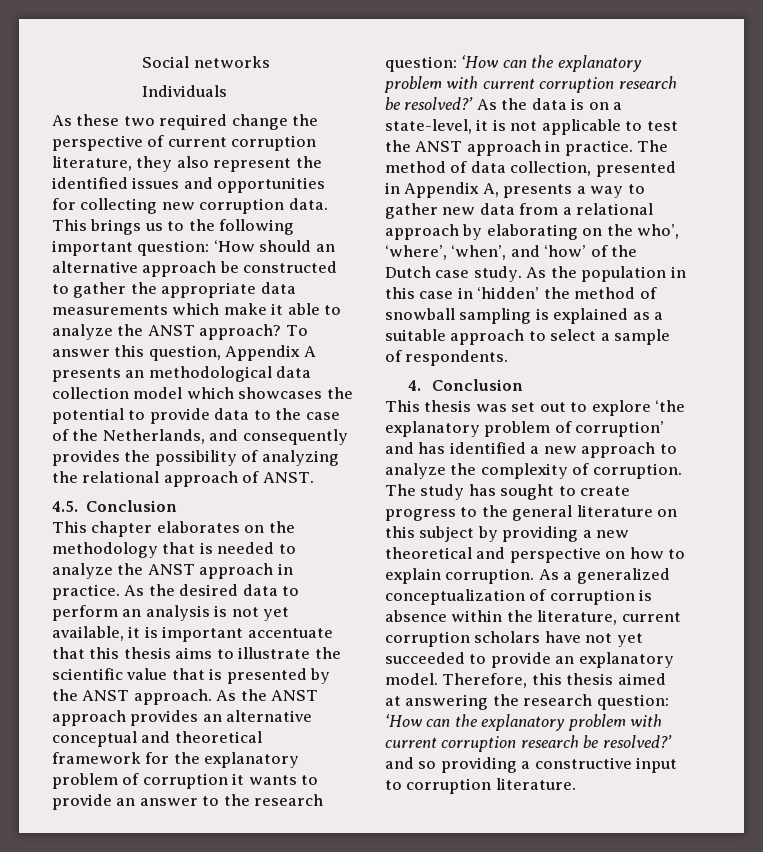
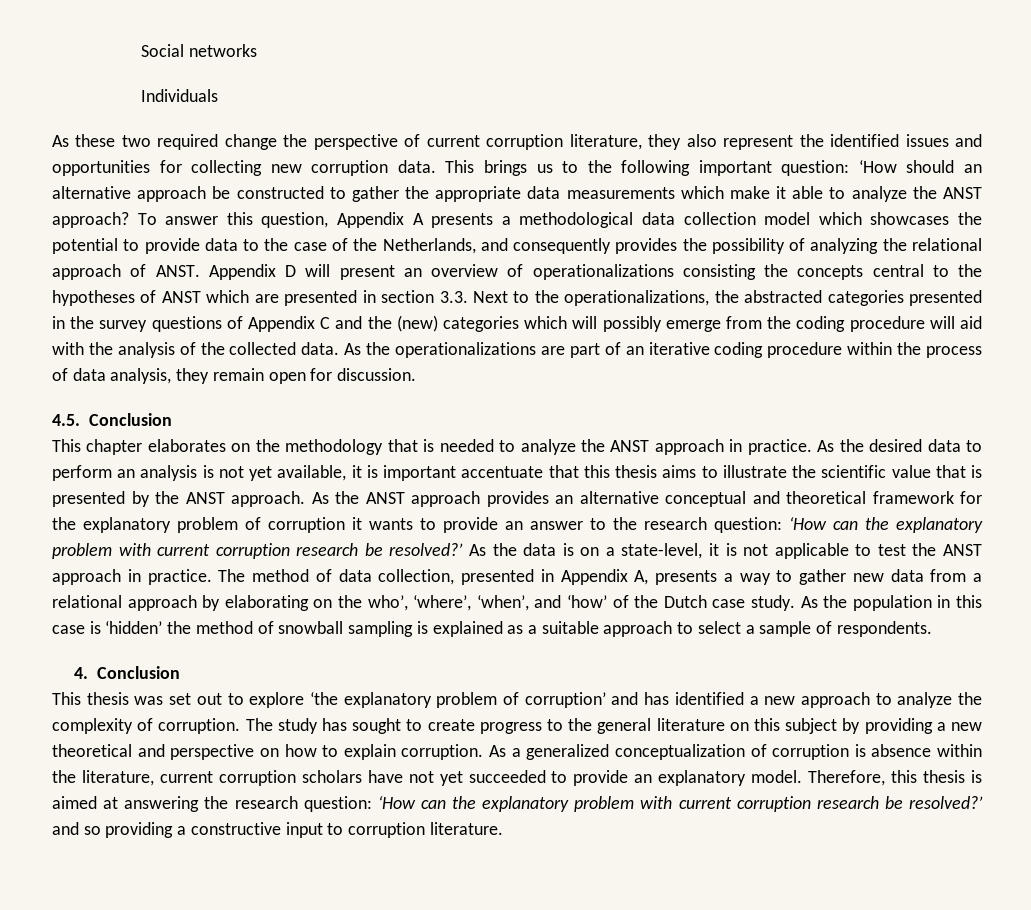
[125,370,145,378] an -> [501,216,511,225] a
(314, 477) none -> [208,264,982,280] [52,290,982,306] [52,315,983,332] [52,342,983,358] [52,368,417,384] Appendix D will present an overview of operationalizations consisting the concepts central to the hypotheses of ANST which are presented in section 3.3. Next to the operationalizations, the abstracted categories presented in the survey questions of Appendix C and the (new) categories which will possibly emerge from the coding procedure will aid with the analysis of the collected data. As the operationalizations are part of an iterative coding procedure within the process of data analysis, they remain open for discussion.
[457,287,473,299] in -> [89,621,101,634] is
(614, 679) none -> [971,770,983,783] is

